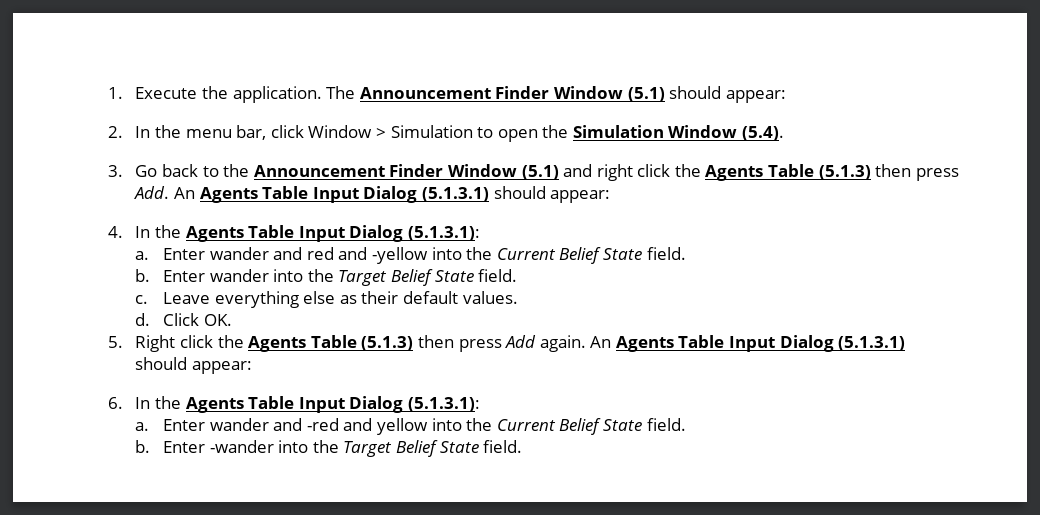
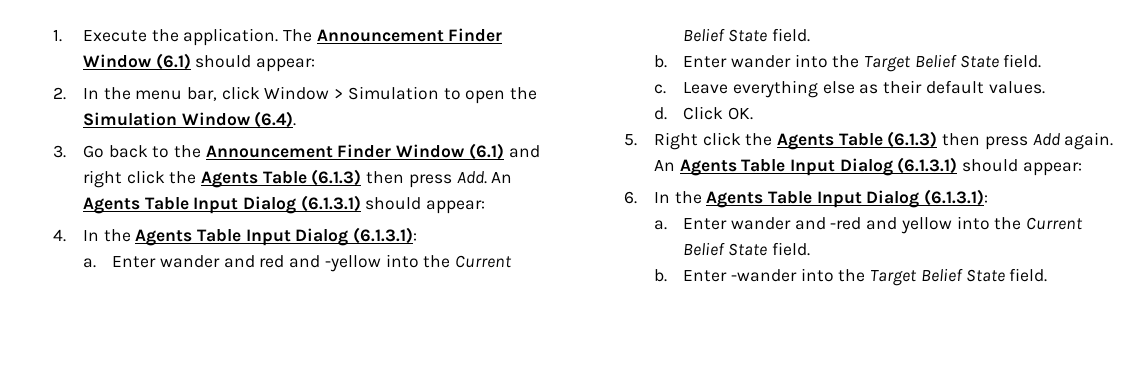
[627,87,665,102] (5.1) -> [155,53,191,70] (6.1)
[742,126,785,141] (5.4). -> [254,111,297,128] (6.4).
[521,165,559,180] (5.1) -> [468,143,504,160] (6.1)
[818,165,871,180] (5.1.3) -> [311,169,362,186] (6.1.3)
[421,187,489,202] (5.1.3.1) -> [300,195,361,212] (6.1.3.1)
[407,226,480,241] (5.1.3.1): -> [353,227,418,244] (6.1.3.1):
[361,336,414,351] (5.1.3) -> [887,131,938,148] (6.1.3)
[838,336,906,351] (5.1.3.1) -> [897,157,958,174] (6.1.3.1)
[407,397,480,412] (5.1.3.1): -> [924,189,989,206] (6.1.3.1):

